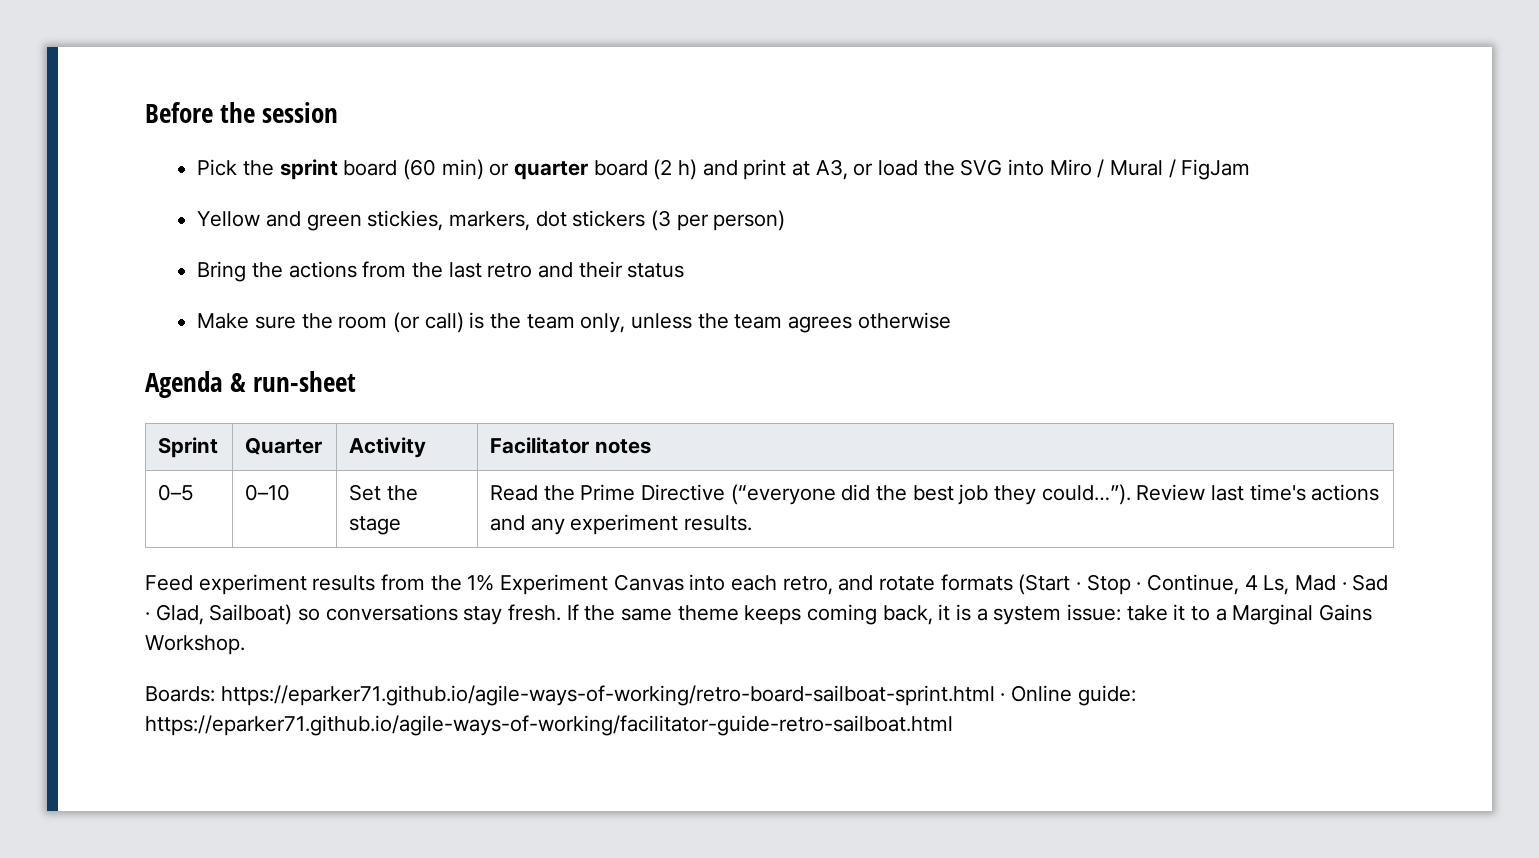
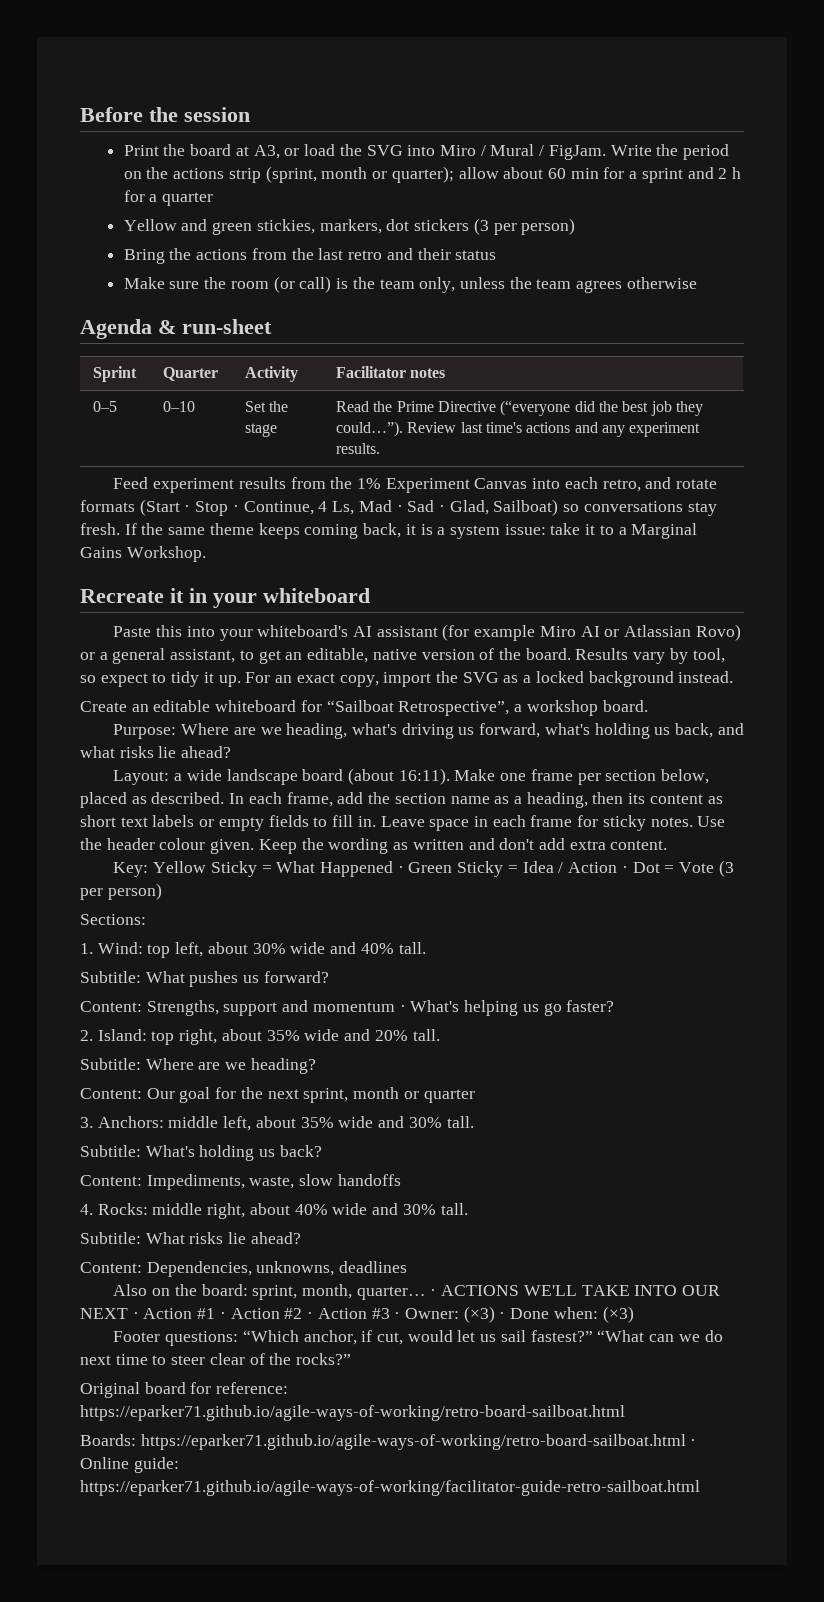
[197,159,787,180] Pick the sprint board (60 min) or quarter board (2 h) and print -> [123,144,232,156] Print the board
[1181,159,1251,180] FigJam -> [548,144,730,160] [123,166,742,183] [123,190,214,206] FigJam. Write the period on the actions strip (sprint, month or quarter); allow about 60 min for a sprint and 2 h for a quarter
(245, 645) none -> [80,588,370,608] [113,624,741,641] [80,648,725,664] [80,671,734,687] [80,700,648,716] [113,723,744,739] [80,746,232,758] [113,768,710,785] [80,792,723,808] [80,815,726,831] [80,838,668,854] [113,860,734,877] [80,883,162,900] [80,914,146,925] [80,942,426,958] [80,971,329,987] [80,1000,615,1016] [80,1029,440,1045] [80,1058,316,1074] [80,1087,475,1103] [80,1116,474,1131] [80,1145,322,1161] [80,1174,401,1190] [80,1203,468,1219] [80,1232,301,1244] [80,1261,408,1277] [113,1284,721,1300] [80,1306,634,1323] [113,1330,723,1346] [80,1353,352,1365] [80,1382,289,1398] [80,1405,625,1421] // Recreate it in your whiteboard // Paste this into your whiteboard's AI assistant (for example Miro AI or Atlassian Rovo) or a general assistant, to get an editable, native version of the board. Results vary by tool, so expect to tidy it up. For an exact copy, import the SVG as a locked background instead. // Create an editable whiteboard for “Sailboat Retrospective”, a workshop board. // Purpose: Where are we heading, what's driving us forward, what's holding us back, and what risks lie ahead? // Layout: a wide landscape board (about 16:11). Make one frame per section below, placed as described. In each frame, add the section name as a heading, then its content as short text labels or empty fields to fill in. Leave space in each frame for sticky notes. Use the header colour given. Keep the wording as written and don't add extra content. // Key: Yellow Sticky = What Happened · Green Sticky = Idea / Action · Dot = Vote (3 per person) // Sections: // 1. Wind: top left, about 30% wide and 40% tall. // Subtitle: What pushes us forward? // Content: Strengths, support and momentum · What's helping us go faster? // 2. Island: top right, about 35% wide and 20% tall. // Subtitle: Where are we heading? // Content: Our goal for the next sprint, month or quarter // 3. Anchors: middle left, about 35% wide and 30% tall. // Subtitle: What's holding us back? // Content: Impediments, waste, slow handoffs // 4. Rocks: middle right, about 40% wide and 30% tall. // Subtitle: What risks lie ahead? // Content: Dependencies, unknowns, deadlines // Also on the board: sprint, month, quarter… · ACTIONS WE'LL TAKE INTO OUR NEXT · Action #1 · Action #2 · Action #3 · Owner: (×3) · Done when: (×3) // Footer questions: “Which anchor, if cut, would let us sail fastest?” “What can we do next time to steer clear of the rocks?” // Original board for reference: https://eparker71.github.io/agile-ways-of-working/retro-board-sailboat.html
[220,685,995,706] https://eparker71.github.io/agile-ways-of-working/retro-board-sailboat-sprint.html -> [140,1434,686,1450] https://eparker71.github.io/agile-ways-of-working/retro-board-sailboat.html

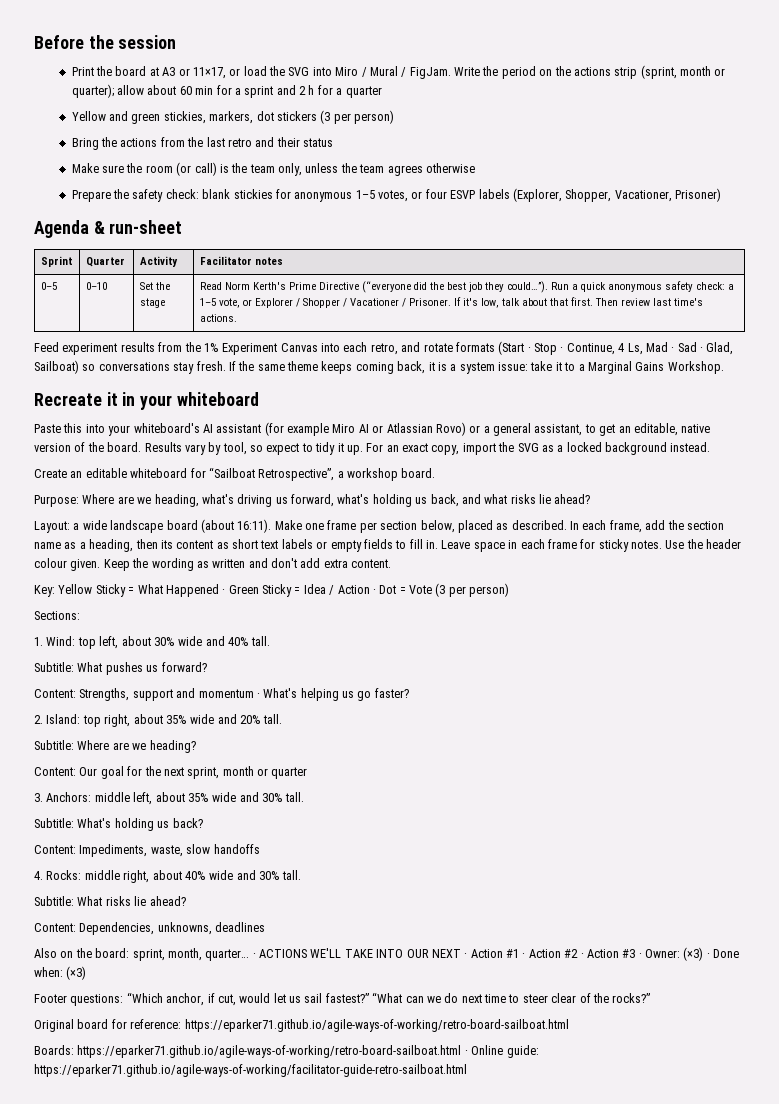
[253,145,280,159] A3, -> [162,67,226,79] A3 or 11×17,
(697, 283) none -> [71,188,721,202] // Prepare the safety check: blank stickies for anonymous 1–5 votes, or four ESVP labels (Explorer, Shopper, Vacationer, Prisoner)
[373,401,393,412] the -> [224,282,286,290] Norm Kerth's
[407,422,701,437] [336,443,381,454] Review last time's actions and any experiment results. -> [550,281,734,292] [199,297,703,308] [199,314,237,322] Run a quick anonymous safety check: a 1–5 vote, or Explorer / Shopper / Vacationer / Prisoner. If it's low, talk about that first. Then review last time's actions.

